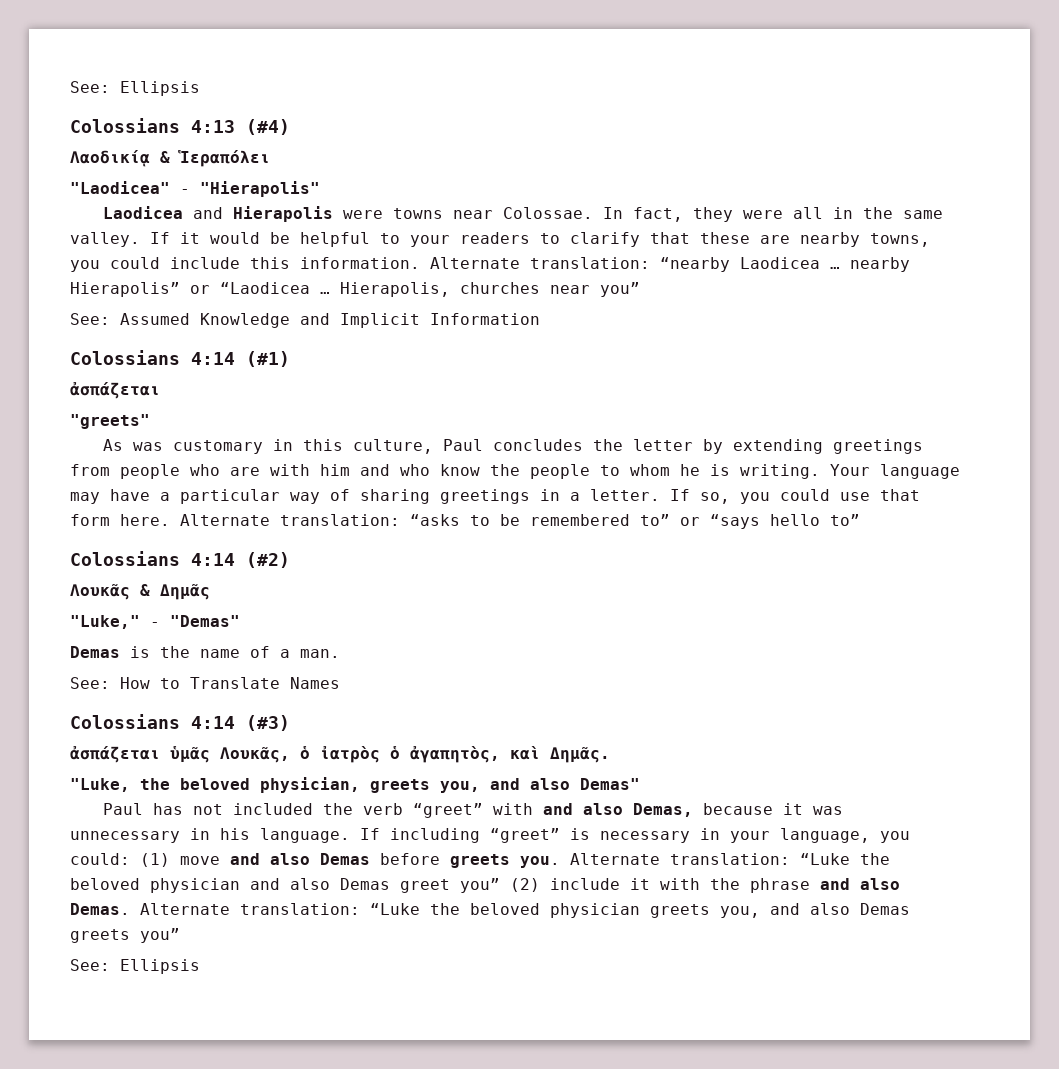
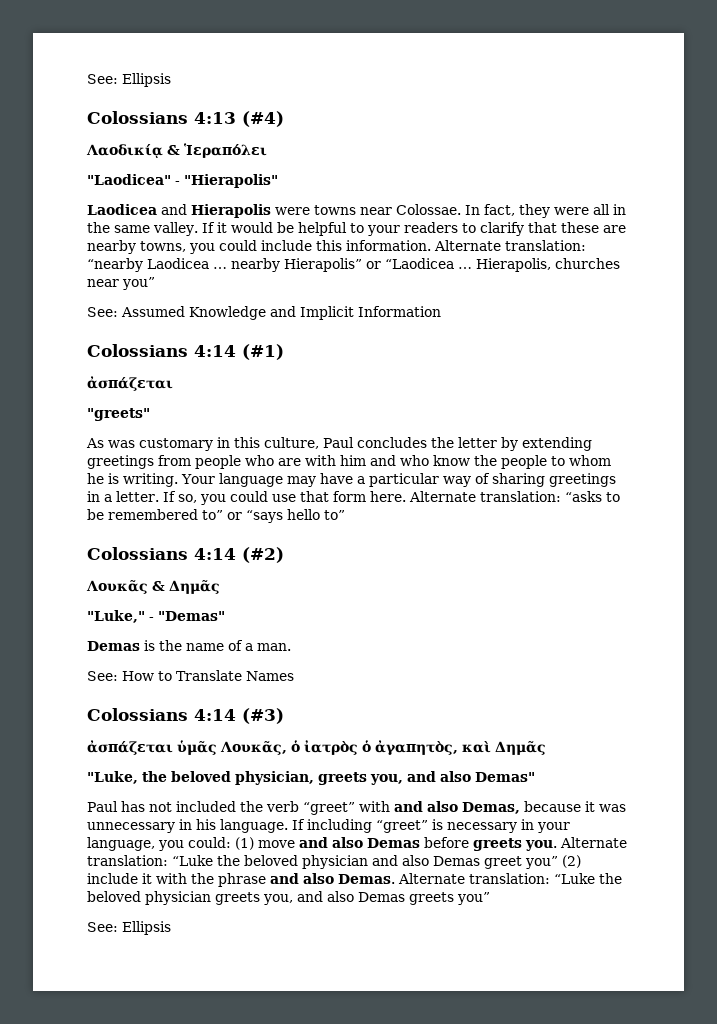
[550,747,610,763] Δημᾶς. -> [495,741,546,755] Δημᾶς

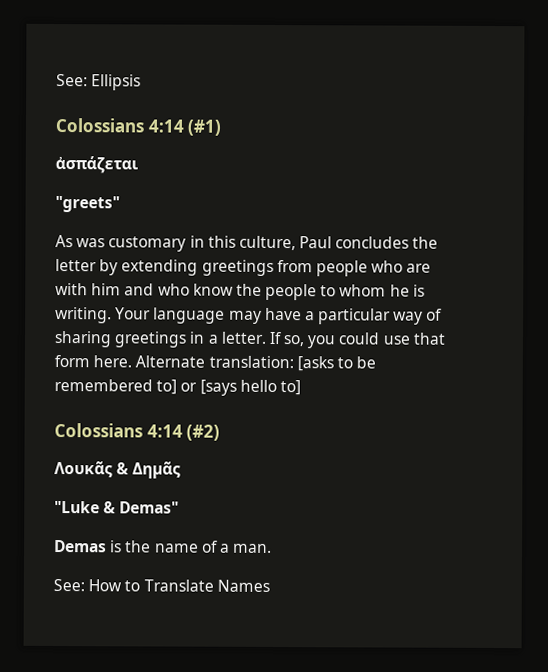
[87,73,171,87] [87,111,284,127] [86,143,267,159] [87,174,278,188] [87,204,626,218] [87,222,626,236] [87,240,586,254] [87,258,620,272] [87,277,155,290] [87,306,441,320] See: Ellipsis // Colossians 4:13 (#4) // Λαοδικίᾳ & Ἱεραπόλει // "Laodicea" - "Hierapolis" // Laodicea and Hierapolis were towns near Colossae. In fact, they were all in the same valley. If it would be helpful to your readers to clarify that these are nearby towns, you could include this information. Alternate translation: “nearby Laodicea … nearby Hierapolis” or “Laodicea … Hierapolis, churches near you” // See: Assumed Knowledge and Implicit Information -> [56,74,142,91] See: Ellipsis
[564,491,602,502] “asks -> [296,356,334,372] [asks
[202,509,345,523] to” or “says hello to” -> [156,379,301,396] to] or [says hello to]
[87,610,225,623] "Luke," - "Demas" -> [54,501,180,514] "Luke & Demas"
[87,708,284,724] [87,740,546,755] [87,771,535,785] [87,801,626,815] [87,819,570,833] [87,837,627,851] [87,855,581,869] [87,873,622,887] [87,891,490,905] [87,921,171,935] // Colossians 4:14 (#3) // ἀσπάζεται ὑμᾶς Λουκᾶς, ὁ ἰατρὸς ὁ ἀγαπητὸς, καὶ Δημᾶς // "Luke, the beloved physician, greets you, and also Demas" // Paul has not included the verb “greet” with and also Demas, because it was unnecessary in his language. If including “greet” is necessary in your language, you could: (1) move and also Demas before greets you. Alternate translation: “Luke the beloved physician and also Demas greet you” (2) include it with the phrase and also Demas. Alternate translation: “Luke the beloved physician greets you, and also Demas greets you” // See: Ellipsis -> (270, 585) none

